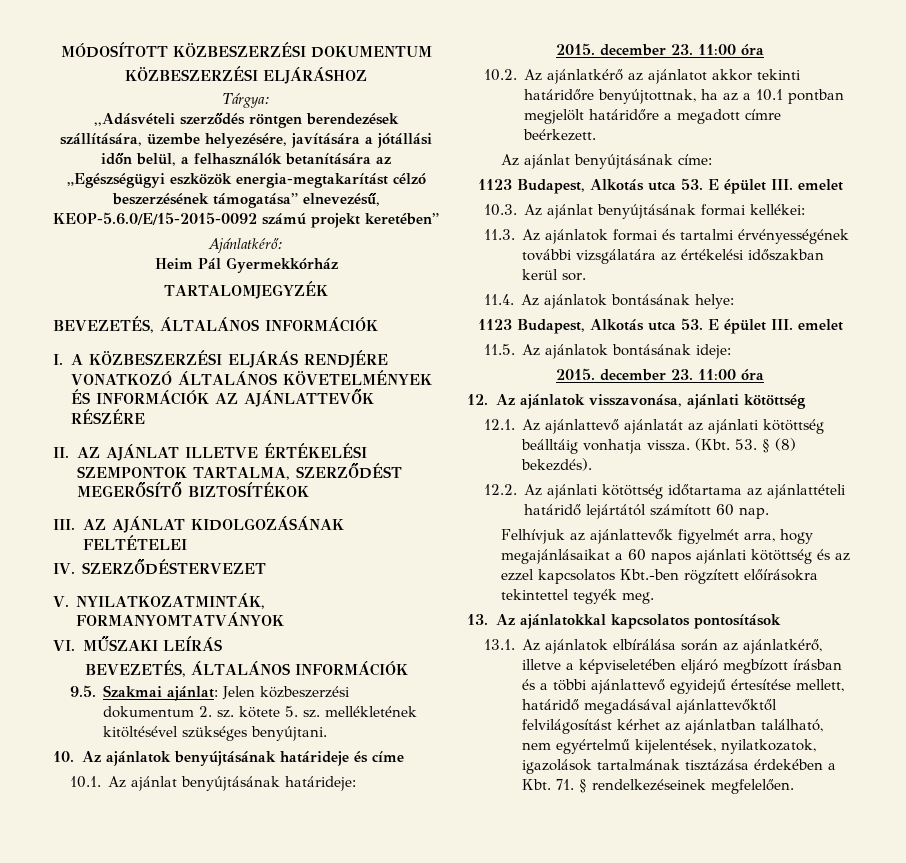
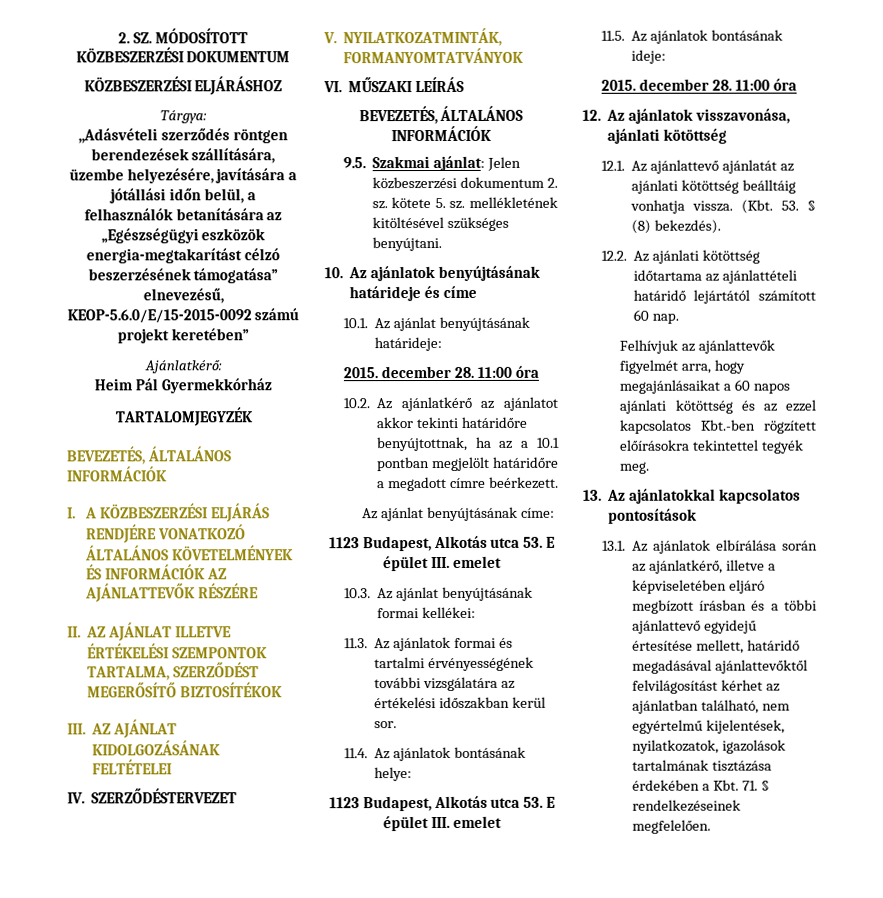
(60, 50) none -> [118,32,152,44] 2. SZ.
[671,44,693,55] 23. -> [454,366,474,378] 28.
[671,369,693,380] 23. -> [712,79,732,91] 28.

